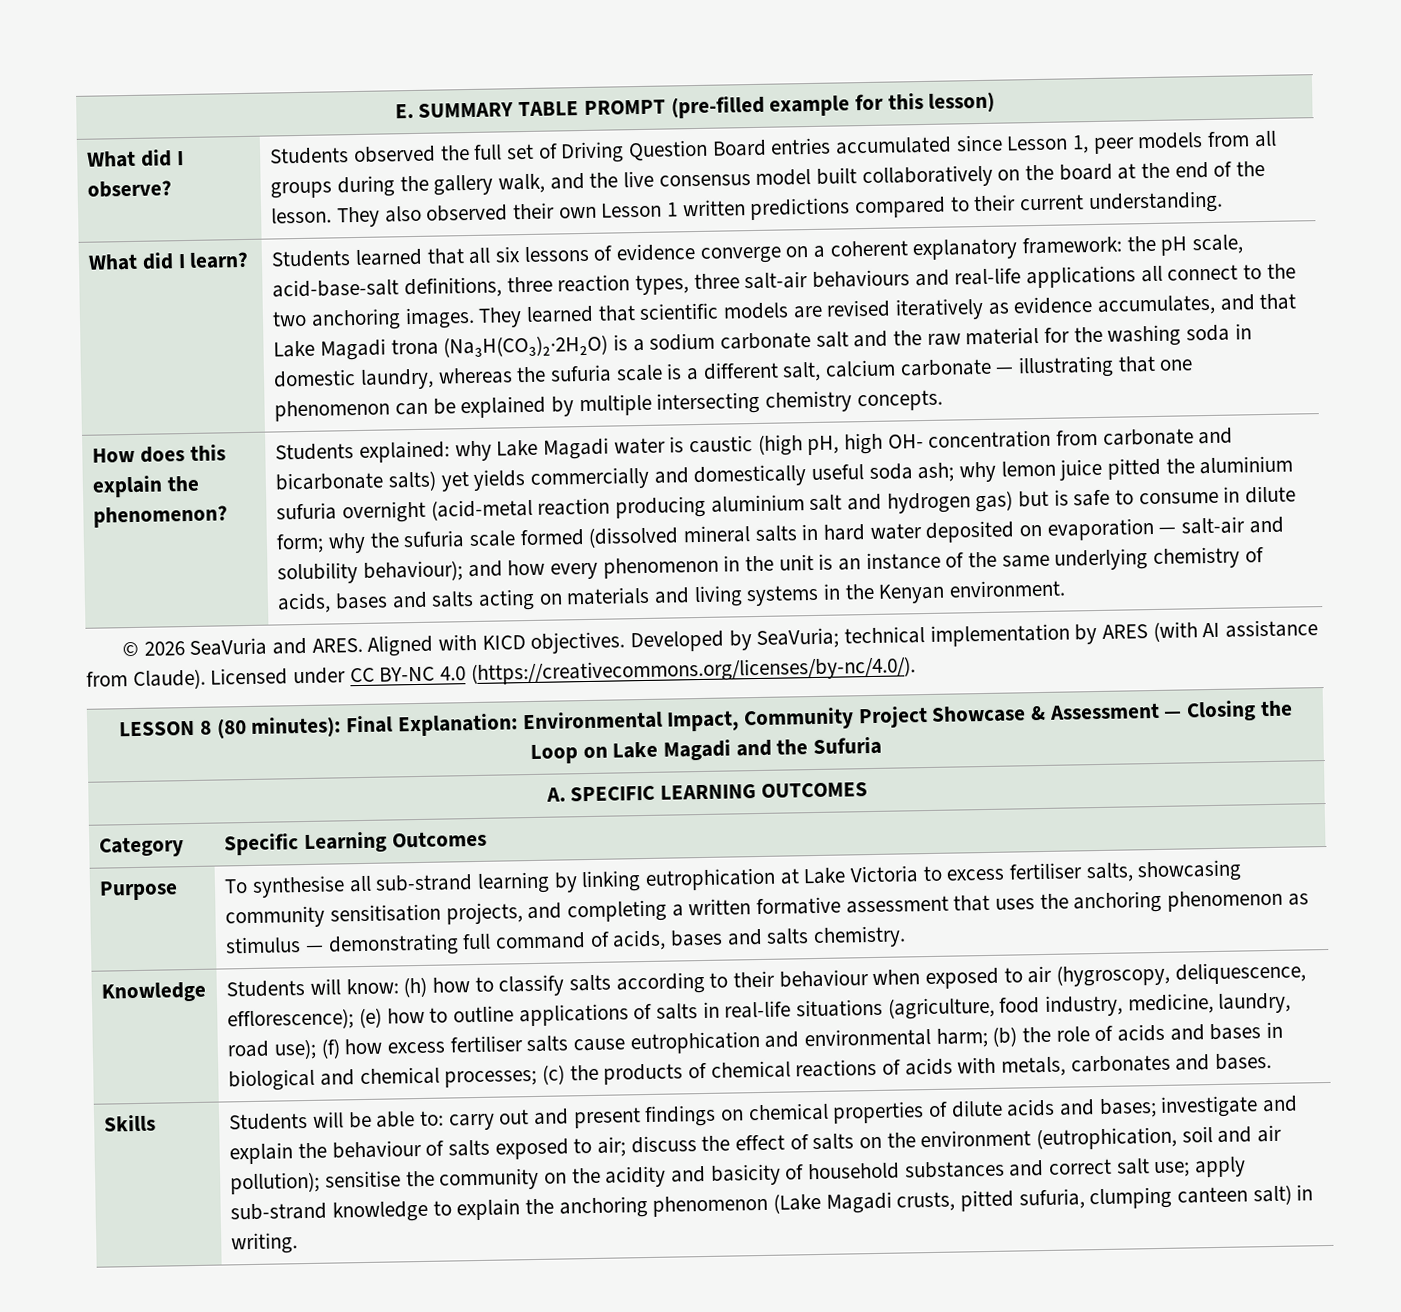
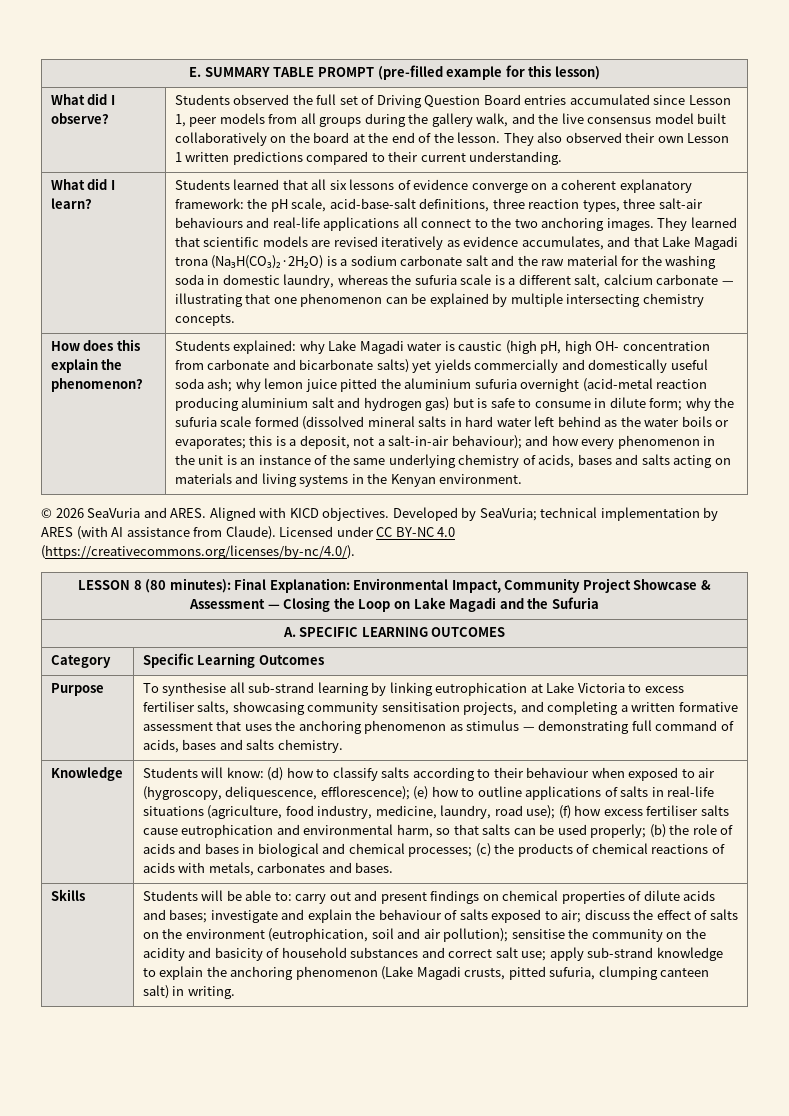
[925,516,1284,544] [277,562,359,585] deposited on evaporation — salt-air and solubility -> [534,416,730,427] [174,435,450,449] left behind as the water boils or evaporates; this is a deposit, not a salt-in-air
[403,976,428,998] (h) -> [267,767,284,781] (d)
[935,1027,988,1048] harm; -> [396,824,647,838] harm, so that salts can be used properly;

